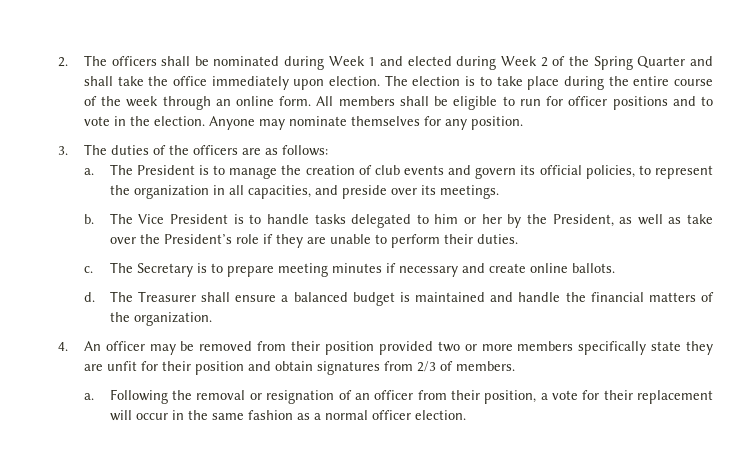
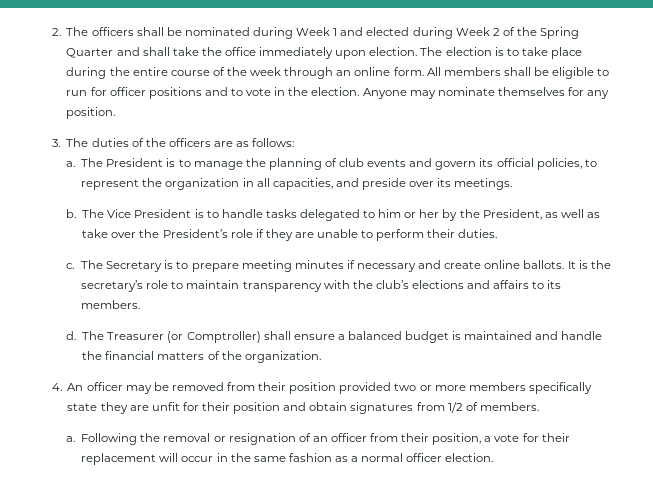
[305,165,355,175] creation -> [268,158,322,170] planning
(615, 268) none -> [567,260,611,269] [81,280,562,292] [81,300,141,309] It is the secretary’s role to maintain transparency with the club’s elections and affairs to its members.
(196, 296) none -> [167,331,261,343] (or Comptroller)
[416,361,436,372] 2/3 -> [447,402,463,413] 1/2

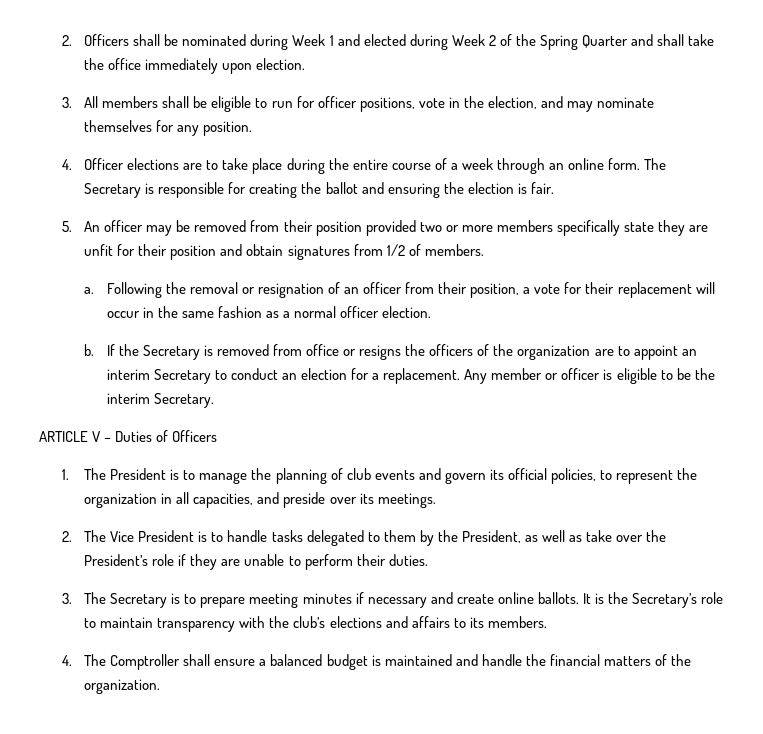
[51,27,134,36] 2. The officers -> [61,34,130,46] 2. Officers
[420,47,582,59] [66,67,424,79] The election is to take place during the entire course of the week through an online form. -> [61,97,72,108] // 3.
[148,87,243,99] positions and to -> [359,97,415,112] positions,
[311,87,407,99] election. Anyone -> [487,96,563,109] election, and
[51,138,295,147] [66,158,597,170] [81,178,513,190] [66,209,600,221] [82,229,498,241] [66,260,611,272] [81,280,562,292] [81,300,141,309] [66,331,603,343] [82,351,321,363] [51,383,62,391] 3. The duties of the officers are as follows: // a. The President is to manage the planning of club events and govern its official policies, to represent the organization in all capacities, and preside over its meetings. // b. The Vice President is to handle tasks delegated to him or her by the President, as well as take over the President’s role if they are unable to perform their duties. // c. The Secretary is to prepare meeting minutes if necessary and create online ballots. It is the secretary’s role to maintain transparency with the club’s elections and affairs to its members. // d. The Treasurer (or Comptroller) shall ensure a balanced budget is maintained and handle the financial matters of the organization. // 4. -> [61,158,667,174] [84,182,554,198] [61,221,72,232] 4. Officer elections are to take place during the entire course of a week through an online form. The Secretary is responsible for creating the ballot and ensuring the election is fair. // 5.
(494, 457) none -> [84,344,697,360] [106,368,715,384] [106,393,214,408] [39,430,218,442] [61,468,698,484] [84,492,436,508] [61,530,667,546] [84,554,428,570] [61,592,724,608] [84,616,547,632] [61,654,691,670] [84,679,161,694] // b. If the Secretary is removed from office or resigns the officers of the organization are to appoint an interim Secretary to conduct an election for a replacement. Any member or officer is eligible to be the interim Secretary. // ARTICLE V – Duties of Officers // 1. The President is to manage the planning of club events and govern its official policies, to represent the organization in all capacities, and preside over its meetings. // 2. The Vice President is to handle tasks delegated to them by the President, as well as take over the President’s role if they are unable to perform their duties. // 3. The Secretary is to prepare meeting minutes if necessary and create online ballots. It is the Secretary’s role to maintain transparency with the club’s elections and affairs to its members. // 4. The Comptroller shall ensure a balanced budget is maintained and handle the financial matters of the organization.

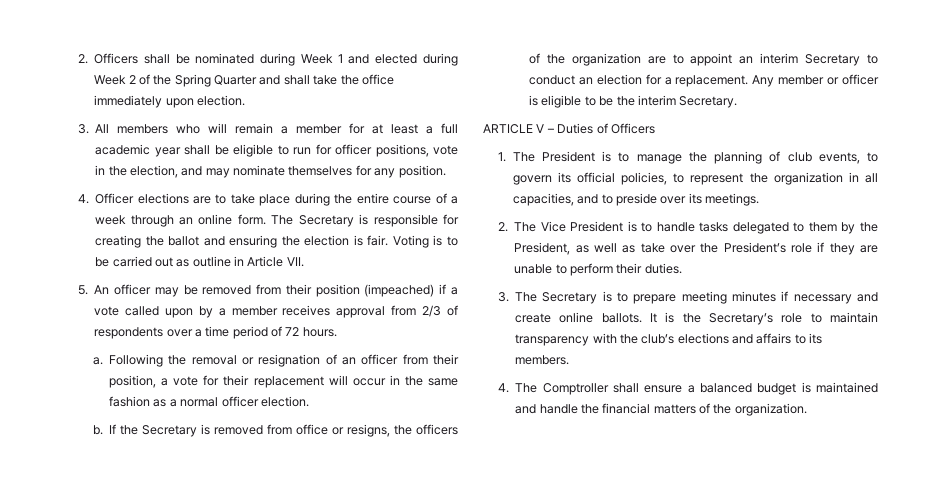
(159, 102) none -> [176,123,459,134] [95,144,181,157] who will remain a member for at least a full academic year
(554, 188) none -> [392,235,458,248] [95,256,304,267] Voting is to be carried out as outline in Article VII.
[365,220,709,236] [84,244,484,260] provided two or more members specifically state they are unfit for their position and obtain signatures from 1/2 of members. -> [364,284,458,297] [94,305,458,318] [94,326,337,339] (impeached) if a vote called upon by a member receives approval from 2/3 of respondents over a time period of 72 hours.
[359,345,402,360] resigns -> [347,424,391,437] resigns,
[374,468,441,480] events and -> [818,152,878,164] events, to
(280, 498) none -> [601,194,613,204] to

